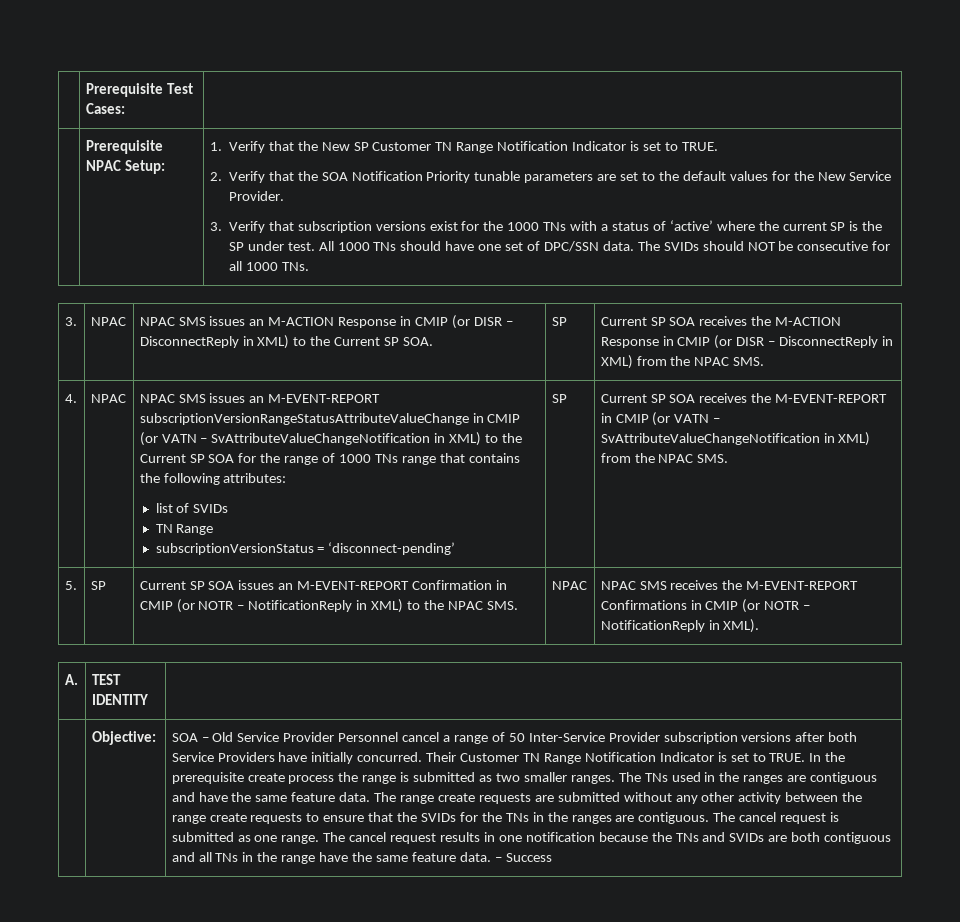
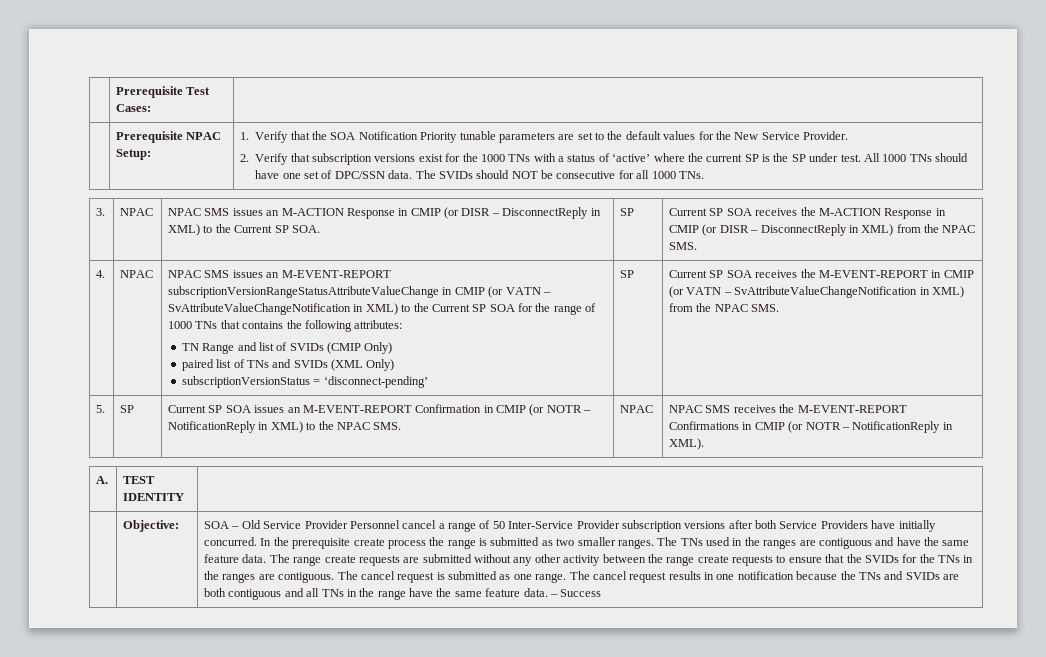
[321,141,718,153] [209,171,318,183] New SP Customer TN Range Notification Indicator is set to TRUE. // 2. Verify that the -> (328, 135) none
[209,222,222,231] 3. -> [240,154,250,162] 2.
[401,456,436,465] range -> (218, 325) none
(287, 478) none -> [181,342,257,354] TN Range and
[155,524,214,535] // TN Range -> [327,342,393,354] [181,359,395,371] (CMIP Only) // paired list of TNs and SVIDs (XML Only)
[426,752,806,764] Their Customer TN Range Notification Indicator is set to TRUE. -> (258, 541) none

